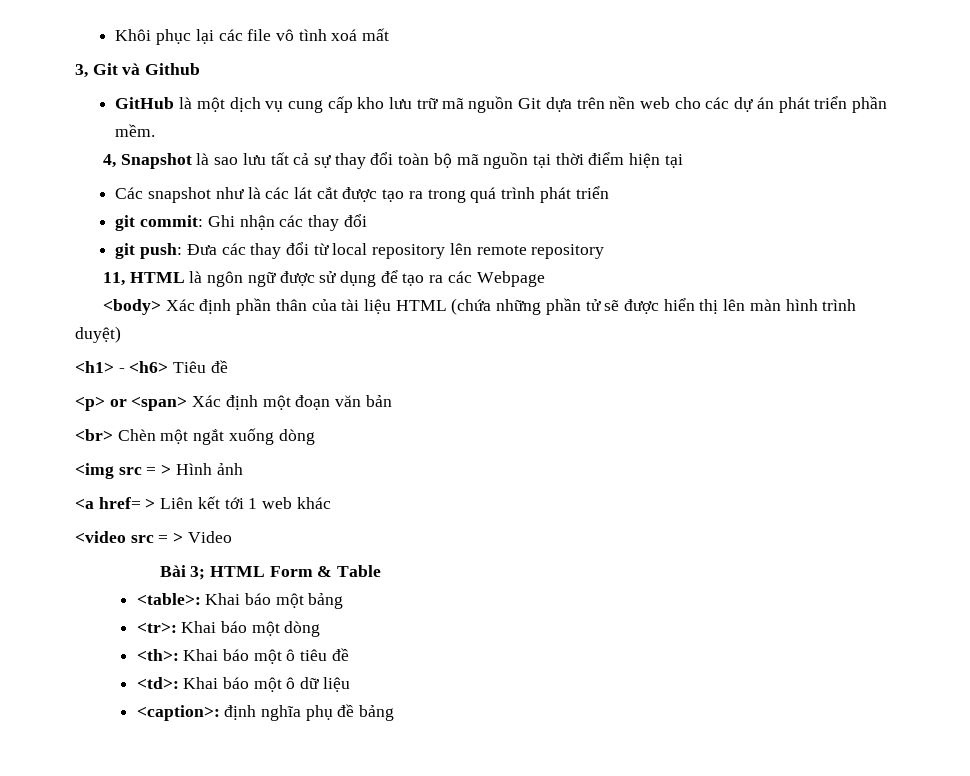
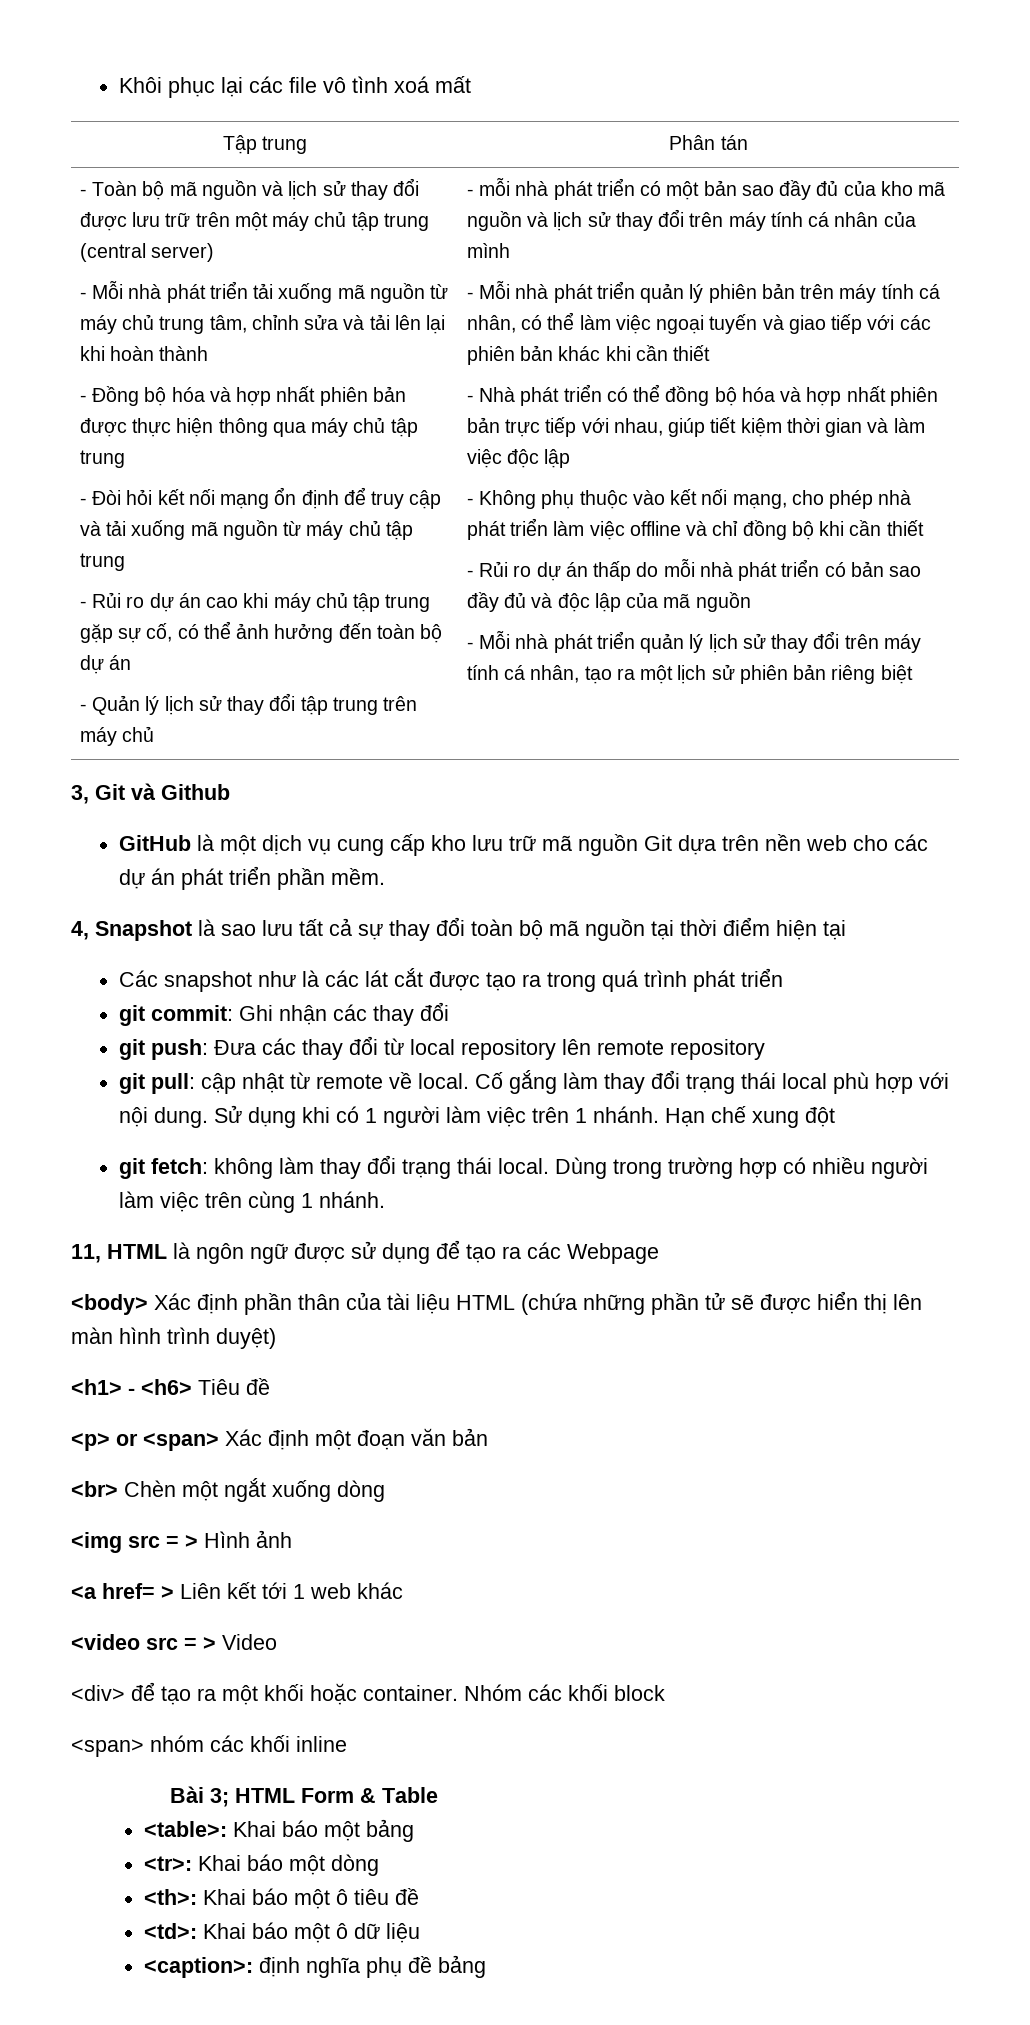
(390, 34) none -> [222,135,308,154] [669,135,748,150] [79,178,420,200] [79,211,429,231] [79,243,215,262] [79,281,449,303] [79,314,446,334] [79,346,209,361] [79,386,406,406] [79,417,418,437] [79,450,125,468] [79,487,442,509] [79,520,413,540] [79,553,125,571] [79,592,431,612] [79,621,443,643] [79,655,132,674] [79,693,418,715] [79,726,155,746] [466,178,946,200] [466,209,916,231] [466,243,510,258] [466,281,941,303] [466,312,931,334] [466,345,711,365] [466,384,939,406] [466,417,925,437] [466,449,571,468] [466,489,912,509] [466,518,924,540] [466,559,922,581] [466,592,751,612] [466,631,922,653] [466,664,913,684] // Tập trung | Phân tán // - Toàn bộ mã nguồn và lịch sử thay đổi được lưu trữ trên một máy chủ tập trung (central server) // - Mỗi nhà phát triển tải xuống mã nguồn từ máy chủ trung tâm, chỉnh sửa và tải lên lại khi hoàn thành // - Đồng bộ hóa và hợp nhất phiên bản được thực hiện thông qua máy chủ tập trung // - Đòi hỏi kết nối mạng ổn định để truy cập và tải xuống mã nguồn từ máy chủ tập trung // - Rủi ro dự án cao khi máy chủ tập trung gặp sự cố, có thể ảnh hưởng đến toàn bộ dự án // - Quản lý lịch sử thay đổi tập trung trên máy chủ | - mỗi nhà phát triển có một bản sao đầy đủ của kho mã nguồn và lịch sử thay đổi trên máy tính cá nhân của mình // - Mỗi nhà phát triển quản lý phiên bản trên máy tính cá nhân, có thể làm việc ngoại tuyến và giao tiếp với các phiên bản khác khi cần thiết // - Nhà phát triển có thể đồng bộ hóa và hợp nhất phiên bản trực tiếp với nhau, giúp tiết kiệm thời gian và làm việc độc lập // - Không phụ thuộc vào kết nối mạng, cho phép nhà phát triển làm việc offline và chỉ đồng bộ khi cần thiết // - Rủi ro dự án thấp do mỗi nhà phát triển có bản sao đầy đủ và độc lập của mã nguồn // - Mỗi nhà phát triển quản lý lịch sử thay đổi trên máy tính cá nhân, tạo ra một lịch sử phiên bản riêng biệt
(605, 251) none -> [119,1070,950,1094] [119,1105,836,1128] [119,1155,929,1179] [119,1191,386,1213] // git pull: cập nhật từ remote về local. Cố gắng làm thay đổi trạng thái local phù hợp với nội dung. Sử dụng khi có 1 người làm việc trên 1 nhánh. Hạn chế xung đột // git fetch: không làm thay đổi trạng thái local. Dùng trong trường hợp có nhiều người làm việc trên cùng 1 nhánh.
(232, 537) none -> [71,1682,665,1705] [71,1735,347,1757] // <div> để tạo ra một khối hoặc container. Nhóm các khối block // <span> nhóm các khối inline

